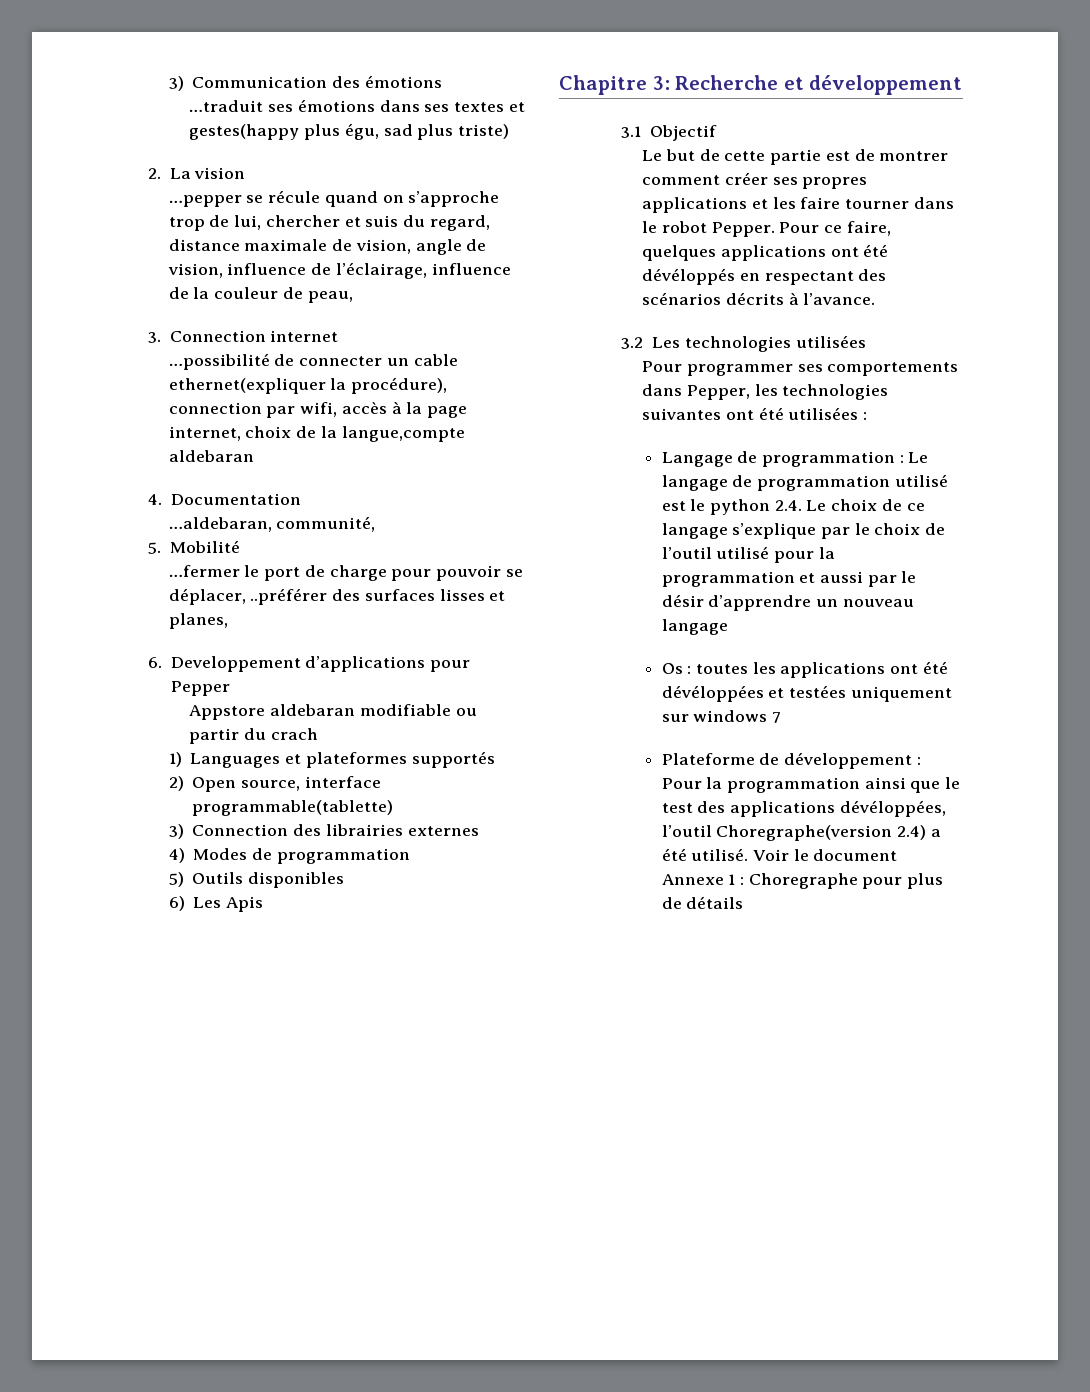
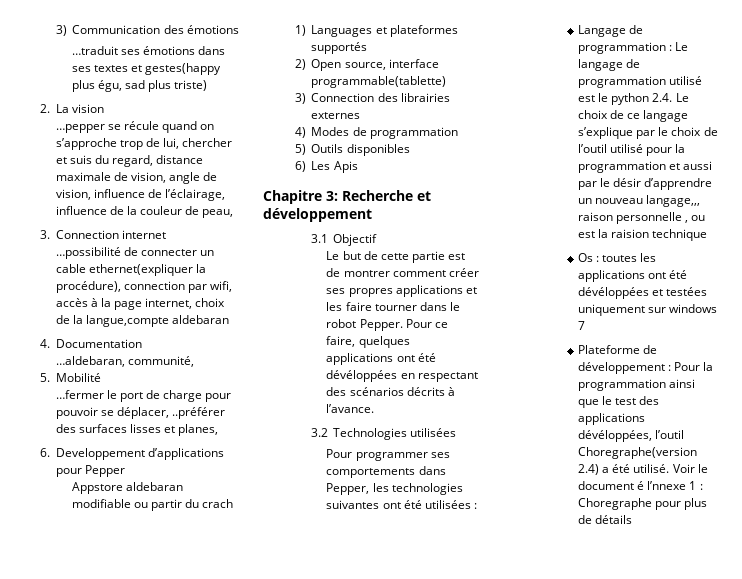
[642,268,736,285] dévéloppés -> [326,370,398,382] dévéloppées
[652,336,791,352] Les technologies -> [333,428,408,440] Technologies
[661,619,728,635] langage -> [646,195,701,207] [578,212,706,224] [578,229,708,241] langage,,, raison personnelle , ou est la raision technique
[661,874,724,885] Annexe -> [637,481,687,490] é l’nnexe

